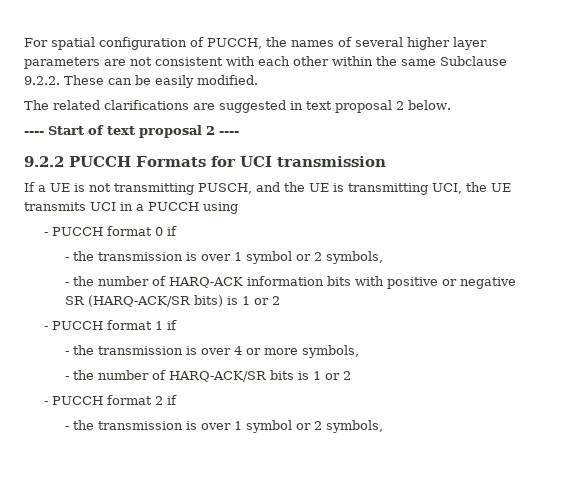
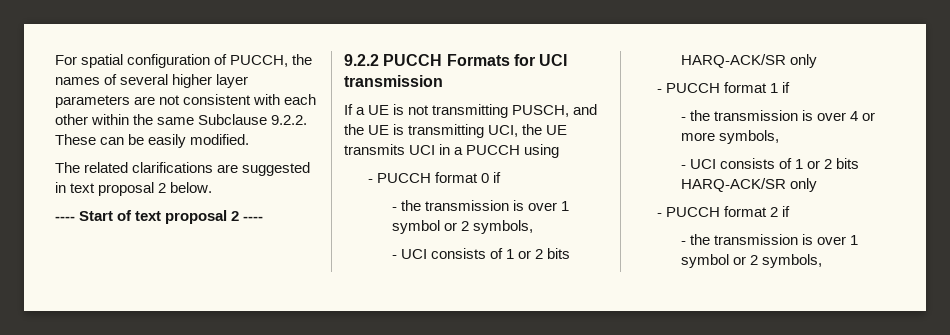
[72,276,516,289] [64,295,280,307] the number of HARQ-ACK information bits with positive or negative SR (HARQ-ACK/SR bits) is 1 or 2 -> [400,248,570,259] [680,54,817,68] UCI consists of 1 or 2 bits HARQ-ACK/SR only
[72,370,351,382] the number of HARQ-ACK/SR bits is 1 or 2 -> [689,158,859,169] [680,178,817,192] UCI consists of 1 or 2 bits HARQ-ACK/SR only

